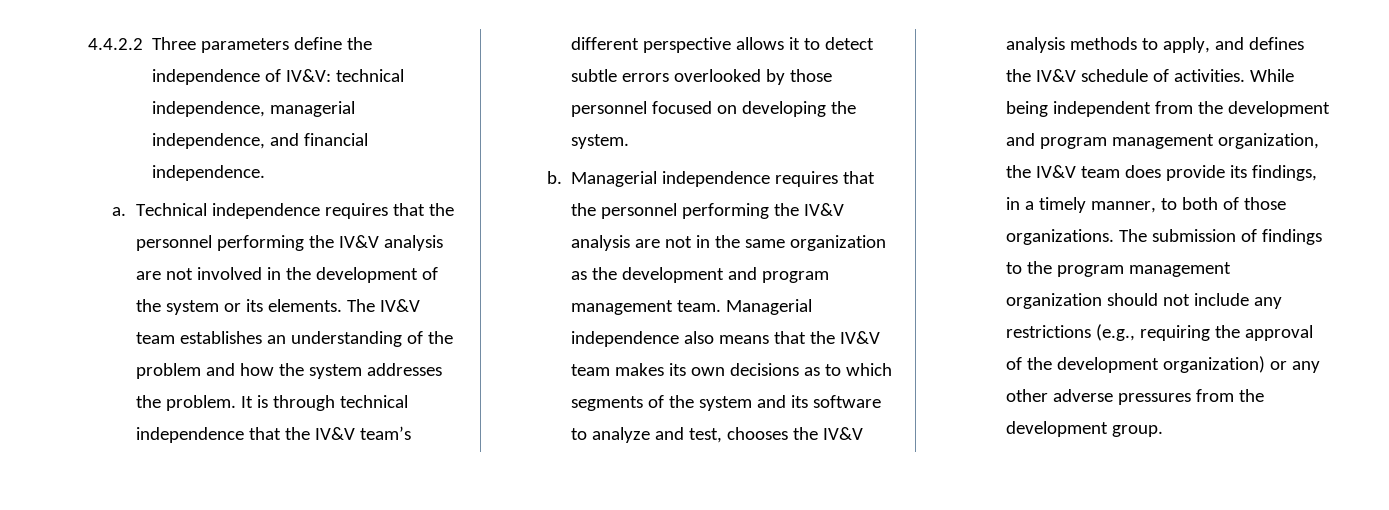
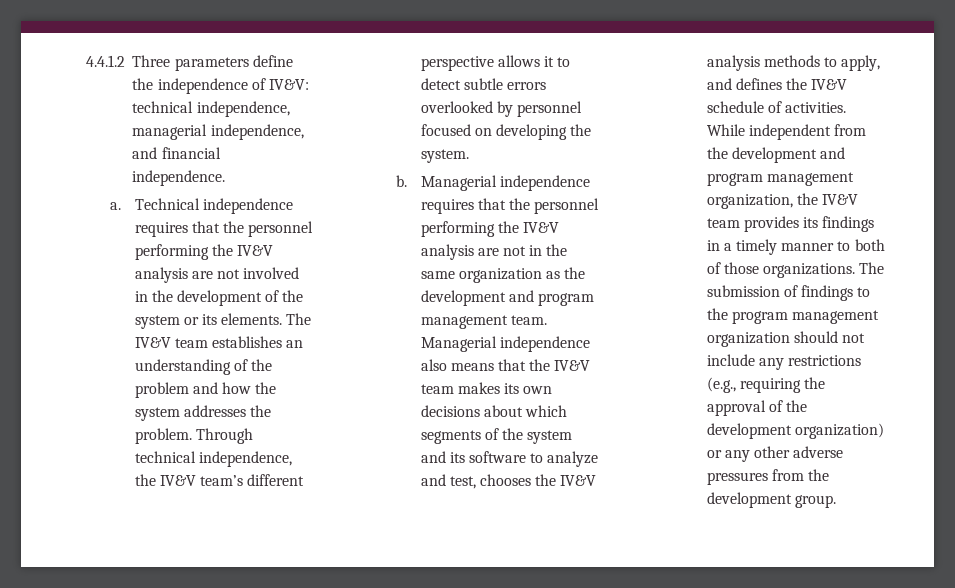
[87,38,143,50] 4.4.2.2 -> [85,55,125,67] 4.4.1.2
[240,395,408,411] [135,427,281,443] It is through technical independence that -> [195,428,253,444] [134,451,292,467] Through technical independence,
[789,69,832,82] those -> (513, 109) none
[804,364,842,376] as to -> [483,405,523,417] about
[1006,101,1049,117] being -> (745, 130) none
[1125,165,1318,181] does provide its findings, -> [743,216,875,232] provides its findings
[1091,201,1157,213] manner, -> [781,243,835,251] manner

